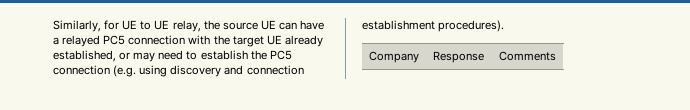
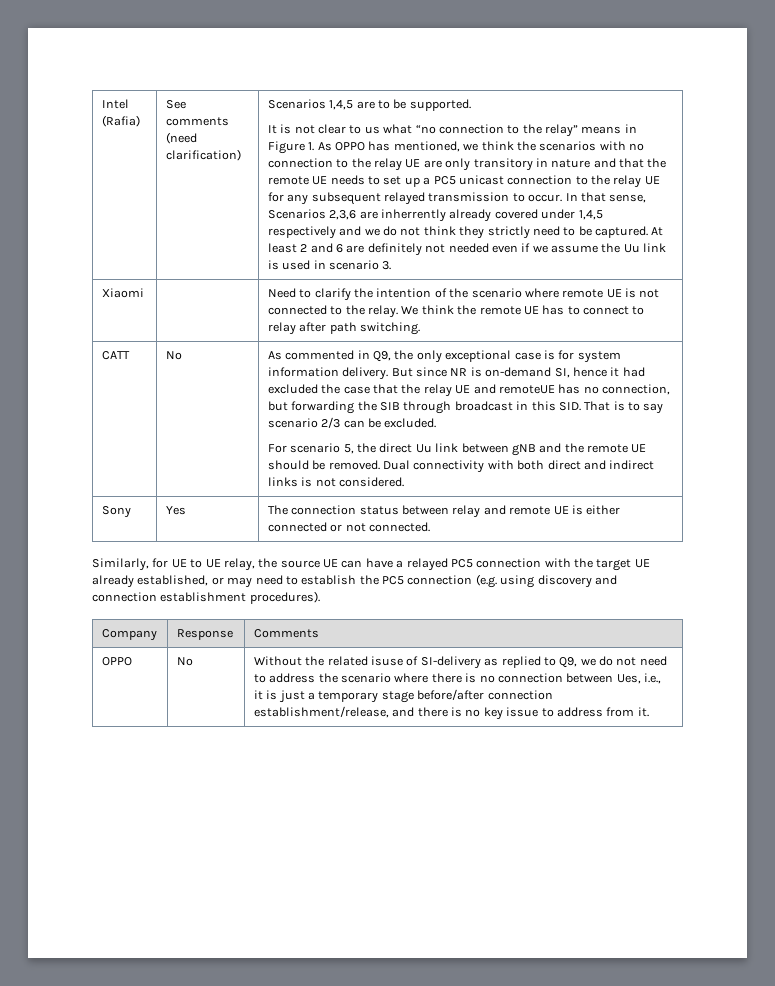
(53, 26) none -> [101,99,129,109] [101,115,140,127] [165,100,186,109] [165,117,229,126] [165,132,197,144] [165,149,241,161] [267,99,471,111] [267,124,637,137] [267,141,645,154] [267,158,667,171] [267,175,660,188] [267,192,647,205] [267,209,603,222] [267,226,664,239] [267,243,667,256] [267,260,392,270] [101,288,144,298] [267,288,660,301] [267,305,645,318] [267,322,421,335] [101,351,130,360] [165,351,182,360] [267,350,621,363] [267,367,645,380] [267,384,671,397] [267,401,664,414] [267,417,437,428] [267,443,647,456] [267,460,655,473] [267,477,405,487] [101,506,131,518] [165,506,186,515] [267,505,621,518] [267,522,431,532] Intel (Rafia) | See comments (need clarification) | Scenarios 1,4,5 are to be supported. // It is not clear to us what “no connection to the relay” means in Figure 1. As OPPO has mentioned, we think the scenarios with no connection to the relay UE are only transitory in nature and that the remote UE needs to set up a PC5 unicast connection to the relay UE for any subsequent relayed transmission to occur. In that sense, Scenarios 2,3,6 are inherrently already covered under 1,4,5 respectively and we do not think they strictly need to be captured. At least 2 and 6 are definitely not needed even if we assume the Uu link is used in scenario 3. // Xiaomi | | Need to clarify the intention of the scenario where remote UE is not connected to the relay. We think the remote UE has to connect to relay after path switching. // CATT | No | As commented in Q9, the only exceptional case is for system information delivery. But since NR is on-demand SI, hence it had excluded the case that the relay UE and remoteUE has no connection, but forwarding the SIB through broadcast in this SID. That is to say scenario 2/3 can be excluded. // For scenario 5, the direct Uu link between gNB and the remote UE should be removed. Dual connectivity with both direct and indirect links is not considered. // Sony | Yes | The connection status between relay and remote UE is either connected or not connected. //
(556, 56) none -> [101,657,132,666] [176,657,193,666] [253,656,667,669] [253,673,662,684] [253,689,553,703] [253,706,649,720] // OPPO | No | Without the related isuse of SI-delivery as replied to Q9, we do not need to address the scenario where there is no connection between Ues, i.e., it is just a temporary stage before/after connection establishment/release, and there is no key issue to address from it.

